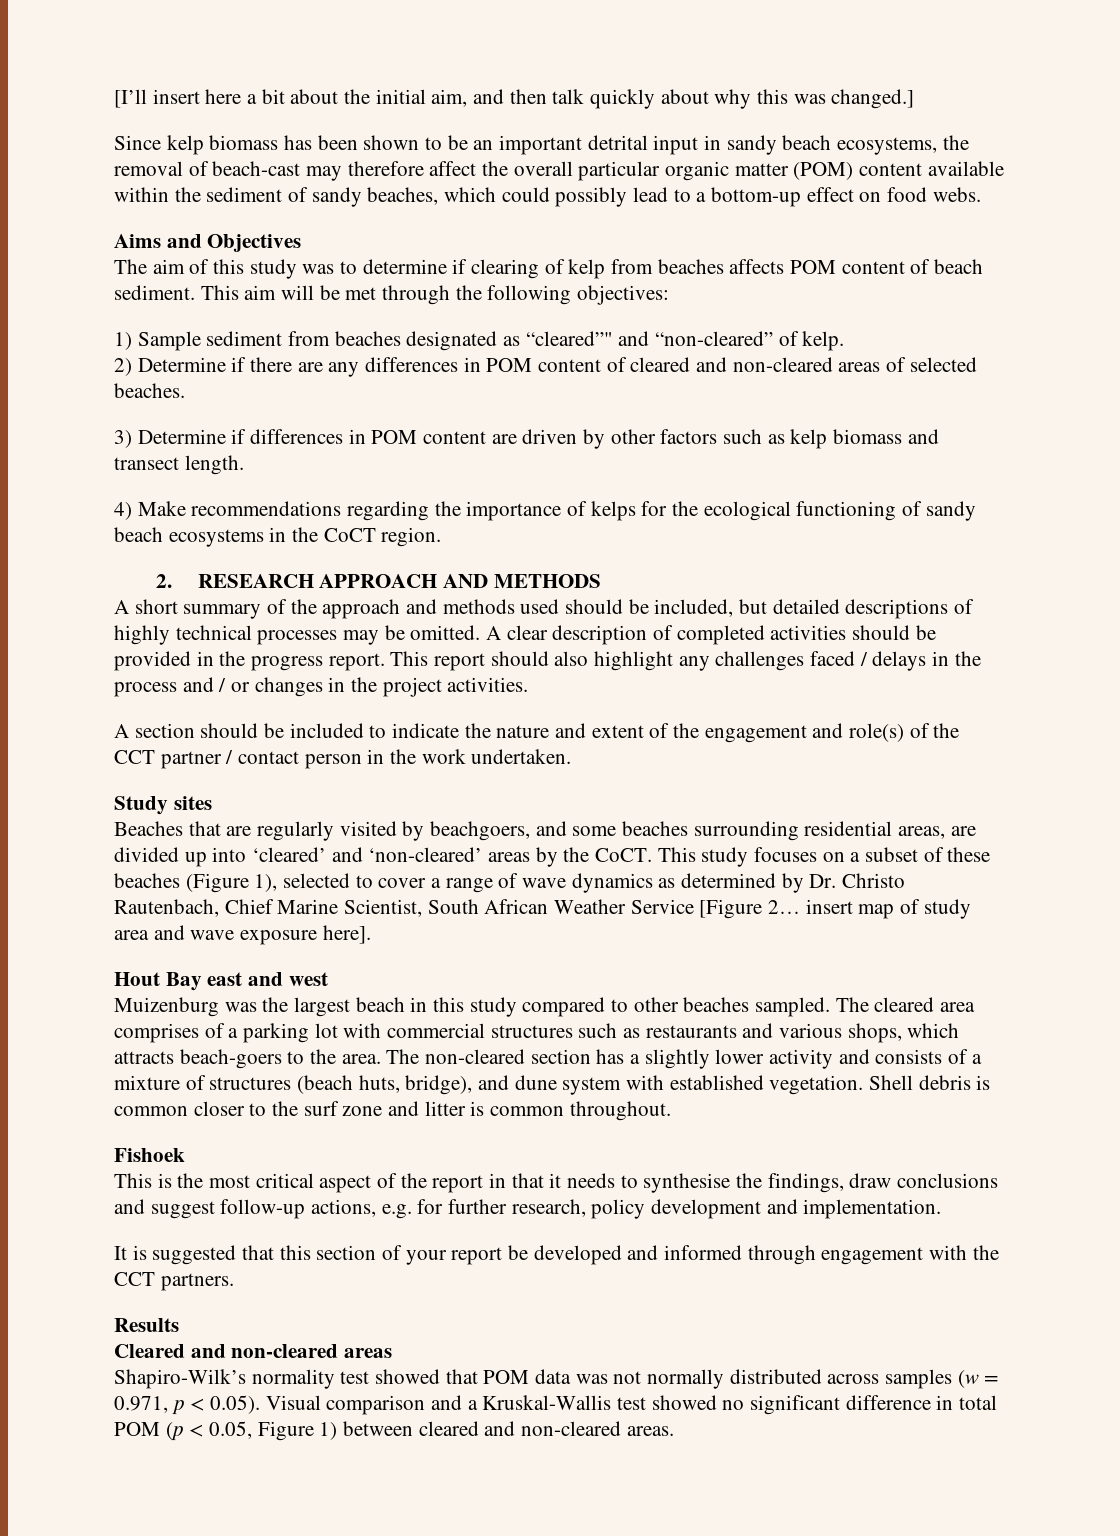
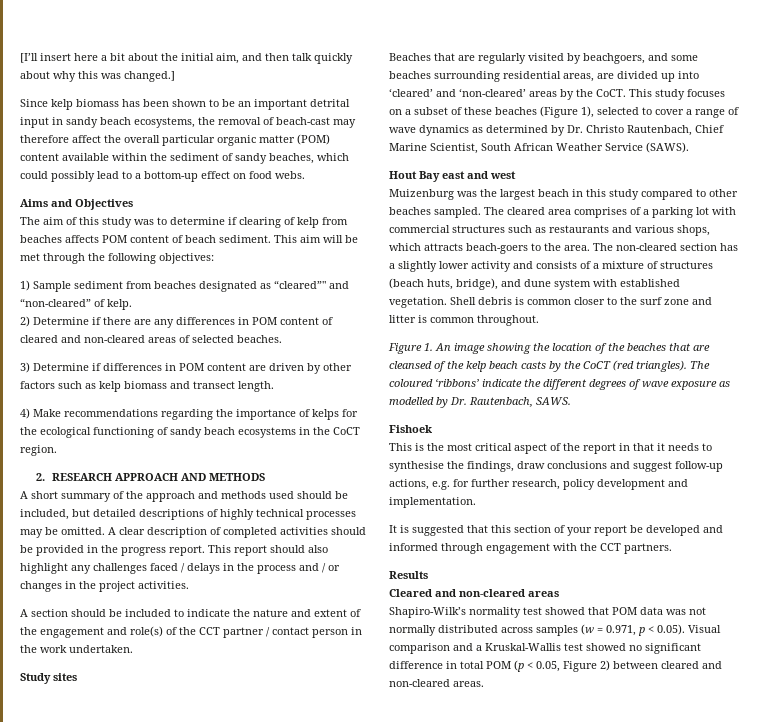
[699,899,971,919] [114,925,371,945] [Figure 2… insert map of study area and wave exposure here]. -> [646,142,689,153] (SAWS).
(671, 1111) none -> [388,343,710,354] [389,360,710,372] [389,378,730,390] [389,397,571,408] // Figure 1. An image showing the location of the beaches that are cleansed of the kelp beach casts by the CoCT (red triangles). The coloured ‘ribbons’ indicate the different degrees of wave exposure as modelled by Dr. Rautenbach, SAWS.
[319,1422,338,1440] 1) -> [600,660,610,671] 2)

